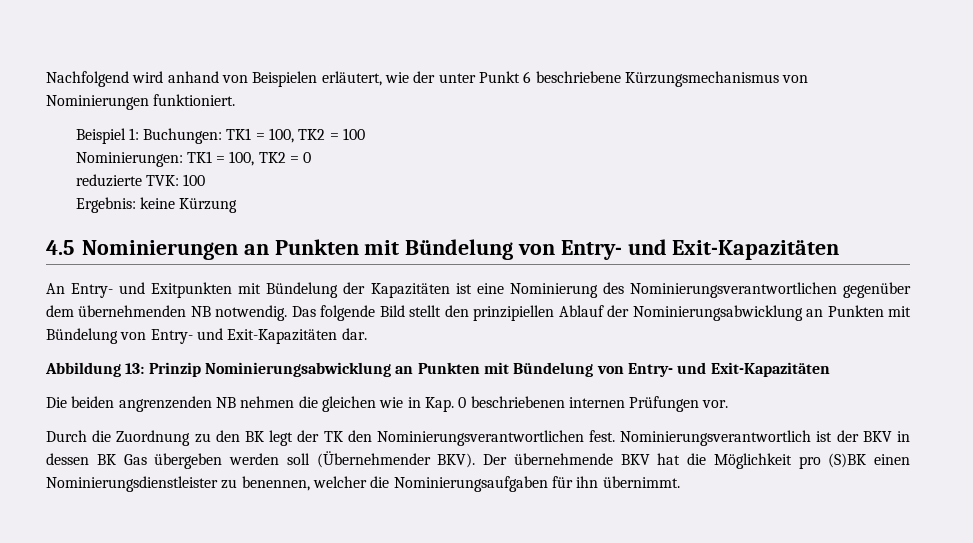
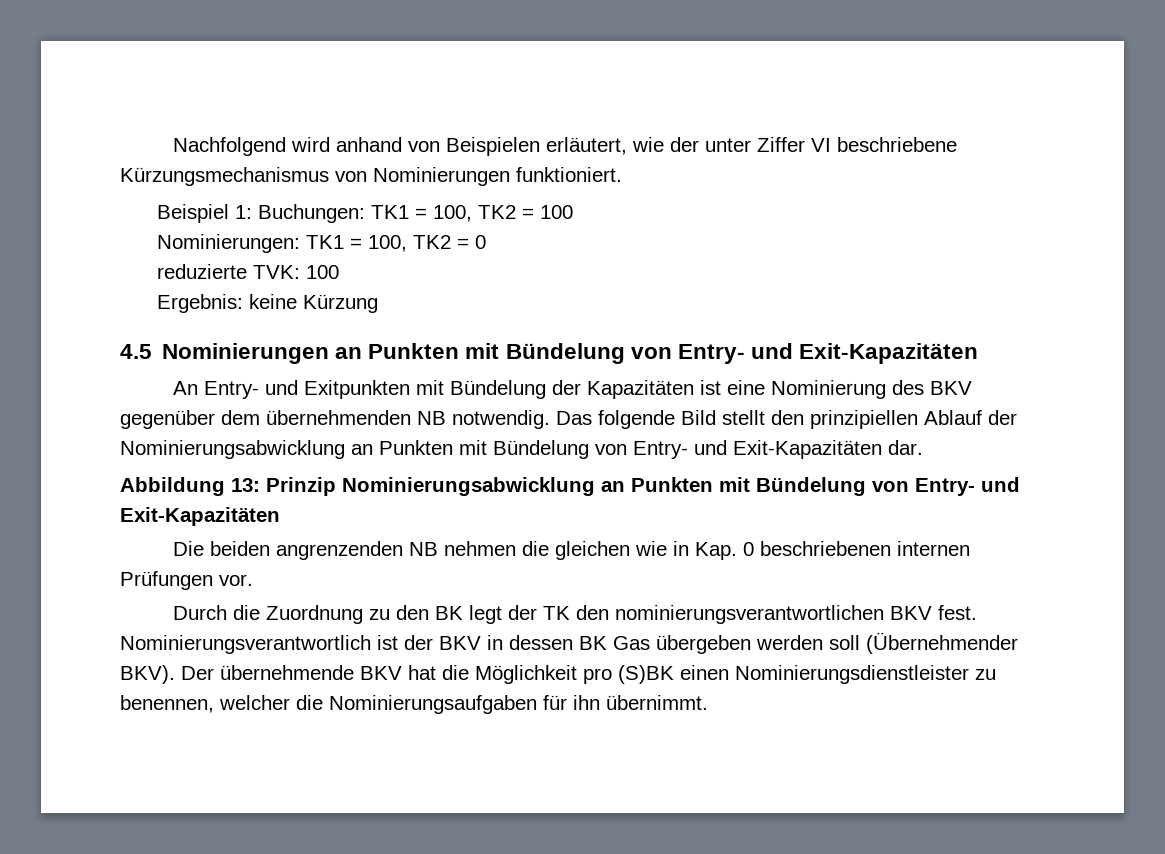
[478,71,532,83] Punkt 6 -> [757,137,832,152] Ziffer VI
[629,282,837,298] Nominierungsverantwortlichen -> [930,381,973,395] BKV
[376,430,584,446] Nominierungsverantwortlichen -> [615,605,933,624] nominierungsverantwortlichen BKV

